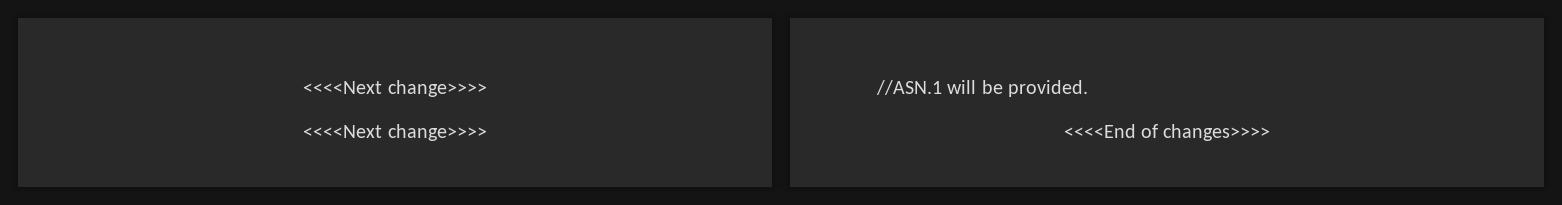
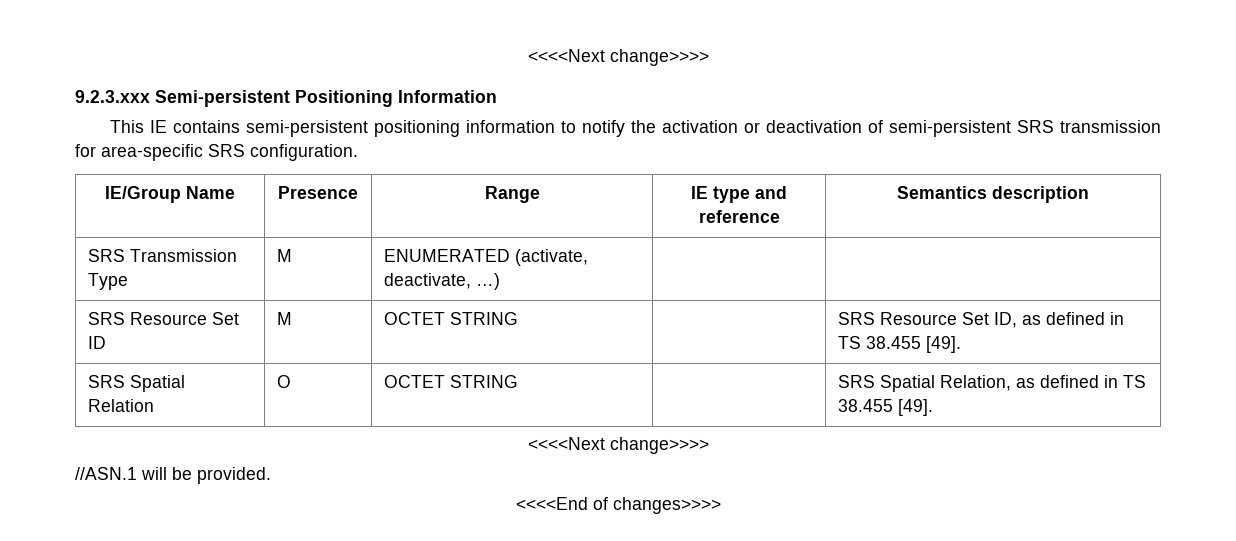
[303,80,487,97] <<<<Next change>>>> -> [527,49,709,66] [75,90,497,107] [110,120,1162,137] [75,144,358,161] [105,186,235,203] [278,186,358,199] [484,186,540,203] [691,186,787,203] [698,210,780,223] [897,186,1089,203] [87,249,237,262] [87,273,128,290] [276,249,292,262] [383,249,588,266] [383,273,500,290] [87,312,239,325] [87,336,106,349] [276,312,292,325] [383,312,518,325] [837,312,1124,328] [837,336,961,353] [87,375,185,392] [87,399,154,412] [276,375,291,388] [383,375,518,388] [837,375,1146,392] [837,399,933,416] <<<<Next change>>>> // 9.2.3.xxx Semi-persistent Positioning Information // This IE contains semi-persistent positioning information to notify the activation or deactivation of semi-persistent SRS transmission for area-specific SRS configuration. // IE/Group Name | Presence | Range | IE type and reference | Semantics description // SRS Transmission Type | M | ENUMERATED (activate, deactivate, …) | | // SRS Resource Set ID | M | OCTET STRING | | SRS Resource Set ID, as defined in TS 38.455 [49]. // SRS Spatial Relation | O | OCTET STRING | | SRS Spatial Relation, as defined in TS 38.455 [49].

